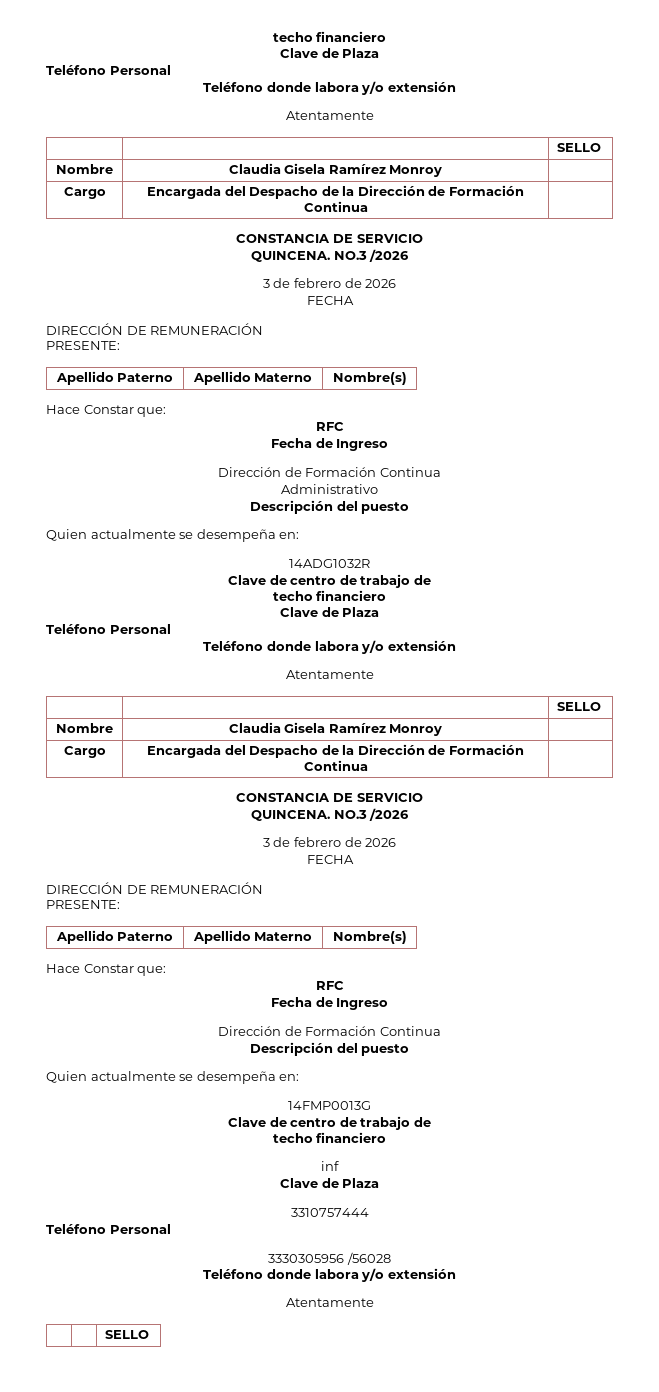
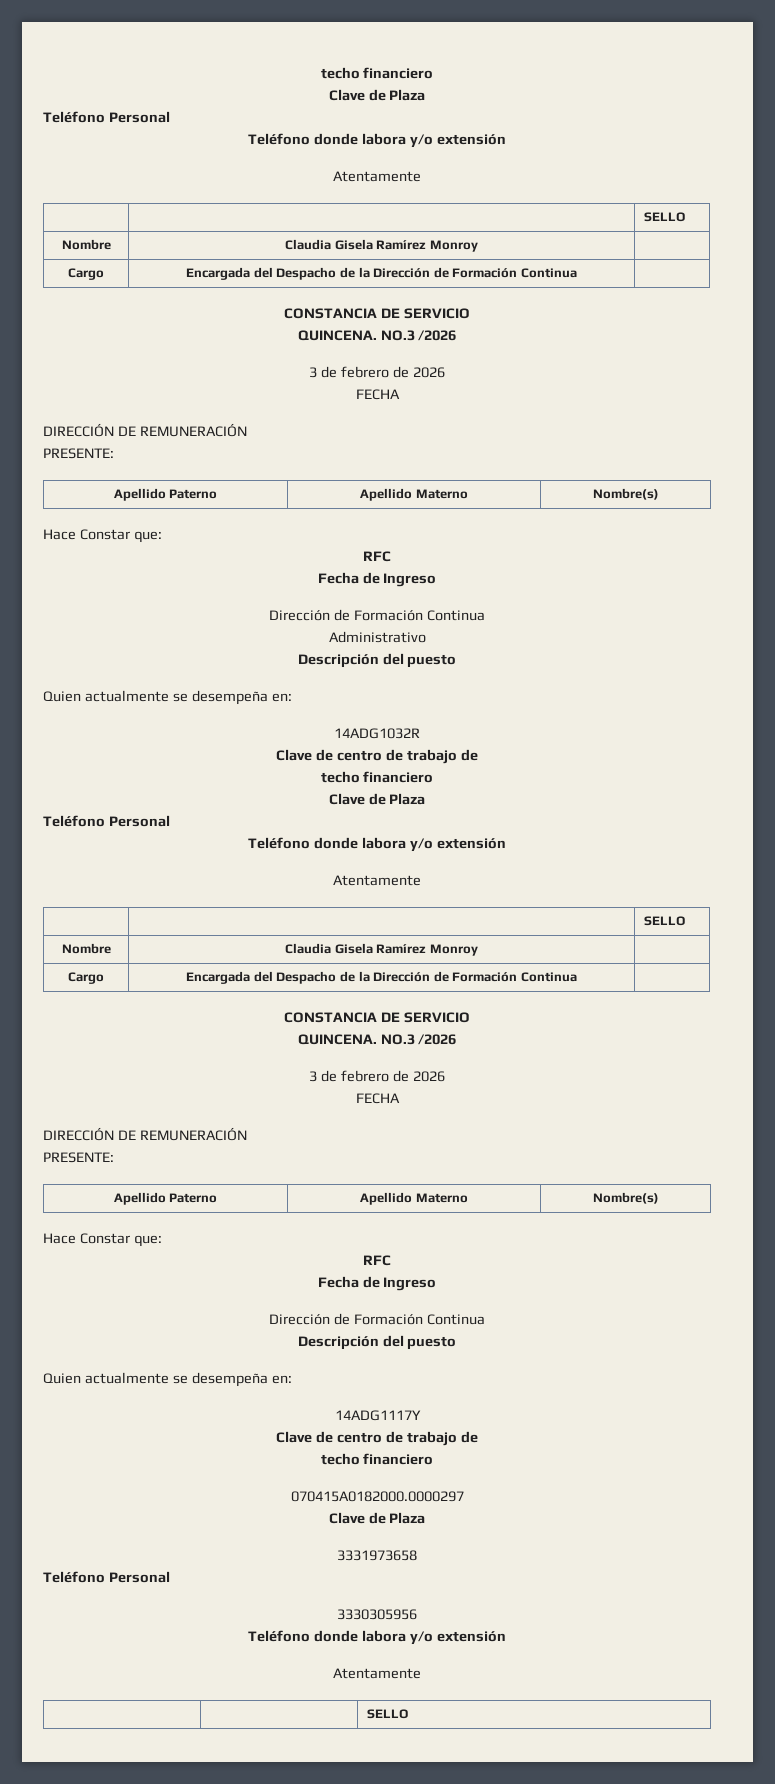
[288,1101,371,1110] [228,1116,431,1130] [272,1132,387,1143] [321,1161,339,1171] [279,1178,380,1188] [290,1208,369,1217] 14FMP0013G // Clave de centro de trabajo de // techo financiero // inf // Clave de Plaza // 3310757444 -> [334,1410,421,1421] [276,1431,478,1446] [320,1453,434,1465] [290,1491,464,1502] [328,1512,426,1524] [337,1550,417,1561] 14ADG1117Y // Clave de centro de trabajo de // techo financiero // 070415A0182000.0000297 // Clave de Plaza // 3331973658
[346,1252,391,1265] /56028 -> (417, 1614) none

